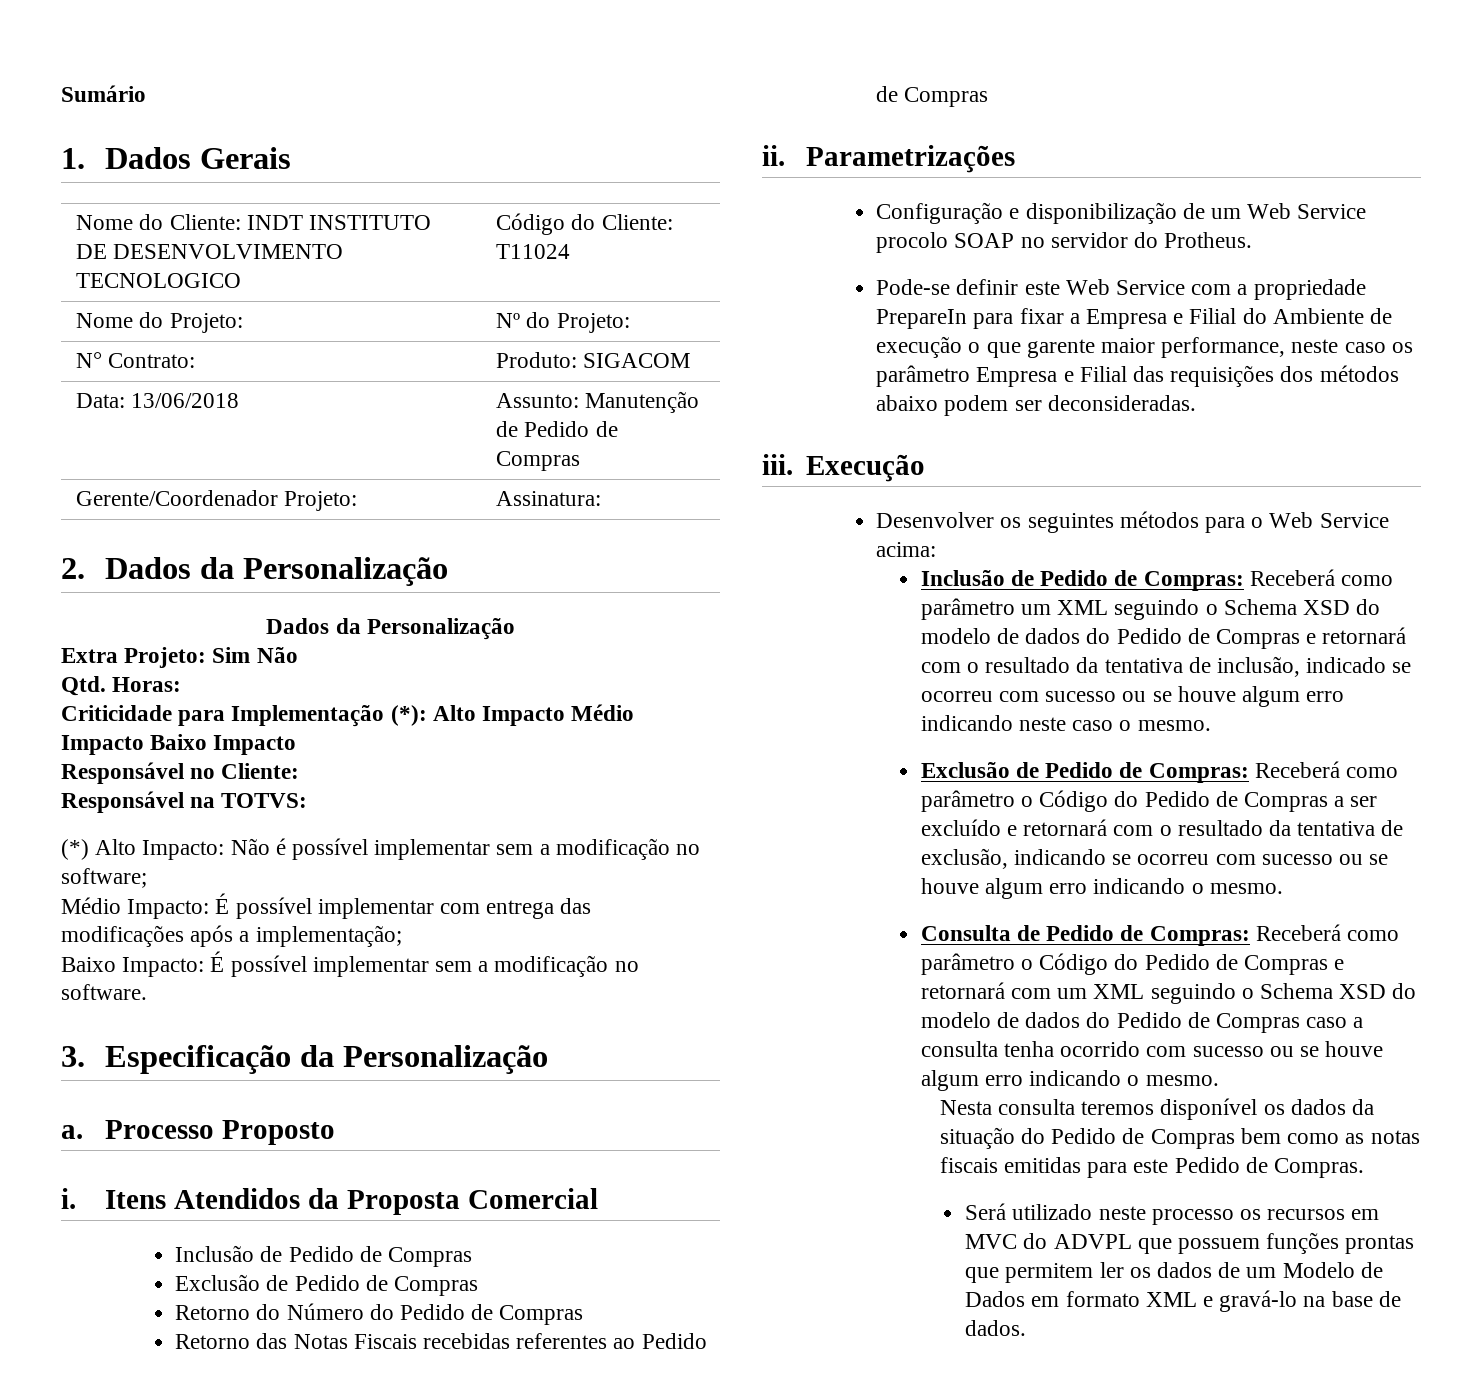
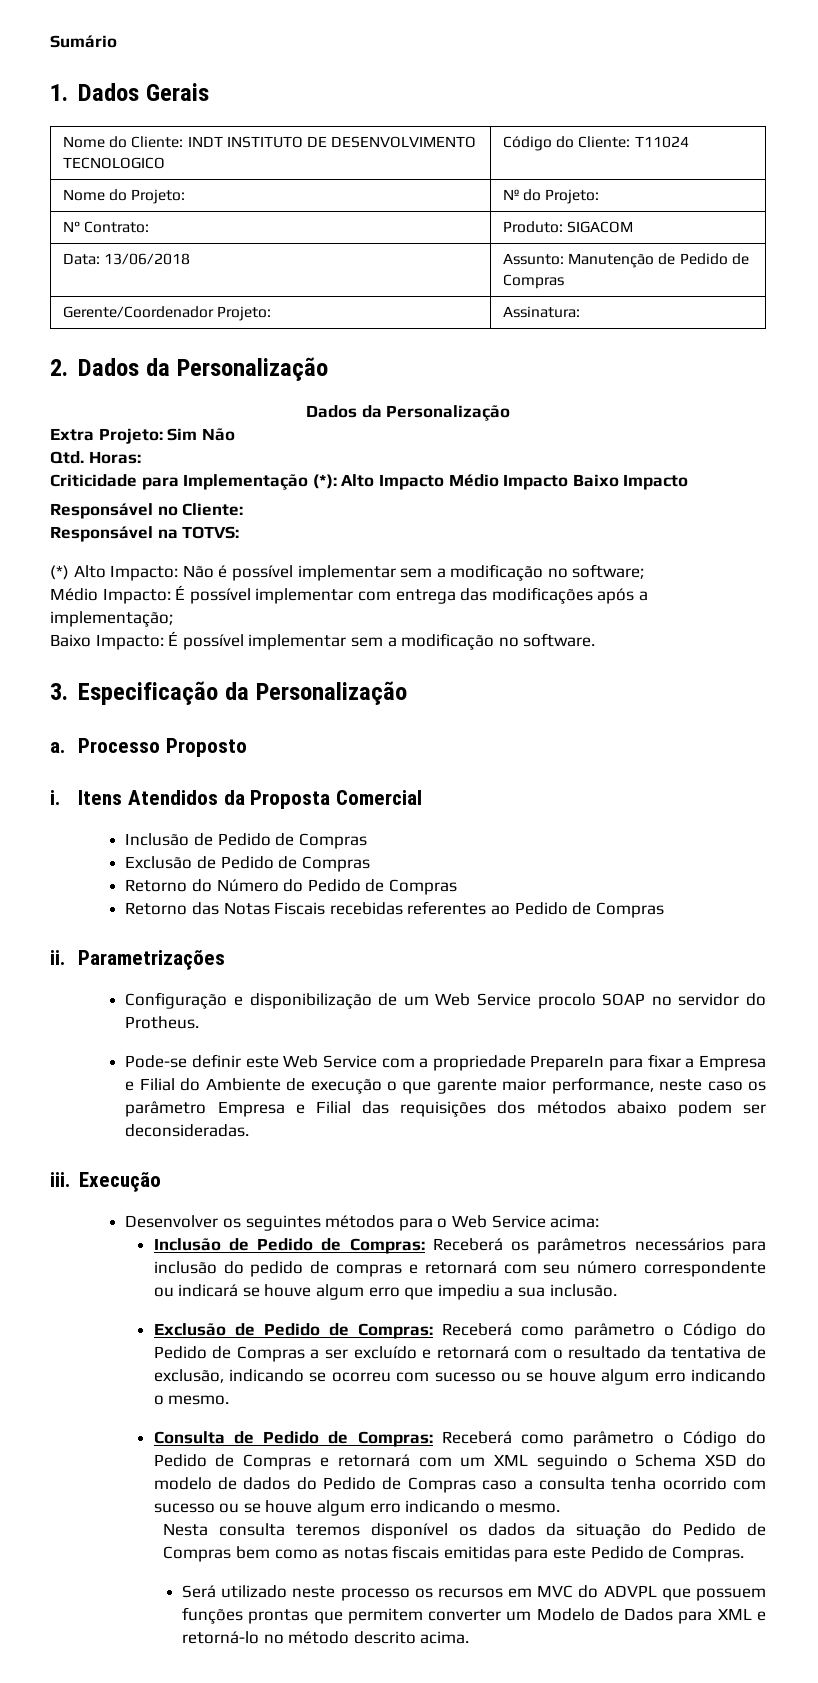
[1340,575,1393,586] [920,598,1381,620] [920,627,1407,649] [920,656,1412,677] [920,686,1345,707] [920,715,1211,731] como parâmetro um XML seguindo o Schema XSD do modelo de dados do Pedido de Compras e retornará com o resultado da tentativa de inclusão, indicado se ocorreu com sucesso ou se houve algum erro indicando neste caso o mesmo. -> [511,1238,766,1254] [153,1261,767,1277] [153,1284,617,1300] os parâmetros necessários para inclusão do pedido de compras e retornará com seu número correspondente ou indicará se houve algum erro que impediu a sua inclusão.
[1099,1262,1383,1278] [965,1290,1401,1312] [965,1320,1027,1336] ler os dados de um Modelo de Dados em formato XML e gravá-lo na base de dados. -> [428,1608,767,1624] [182,1631,470,1644] converter um Modelo de Dados para XML e retorná-lo no método descrito acima.

